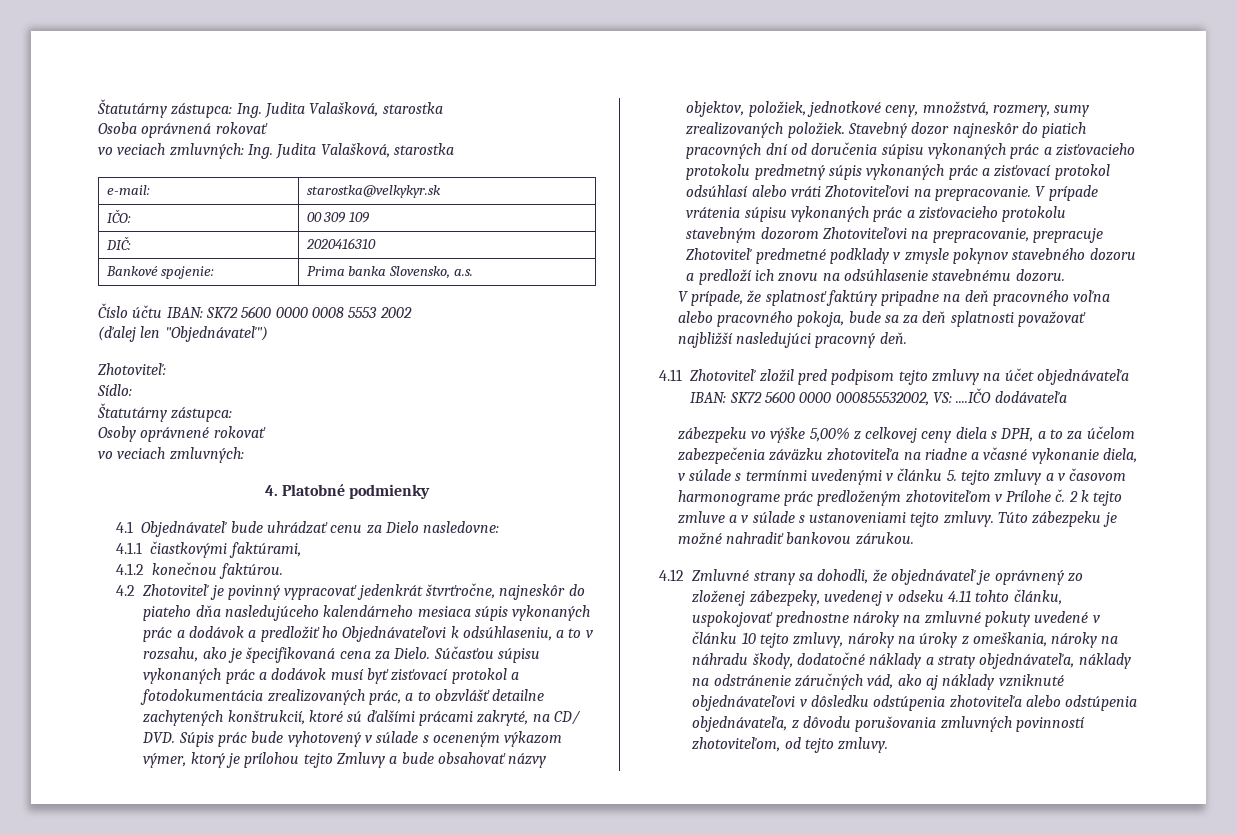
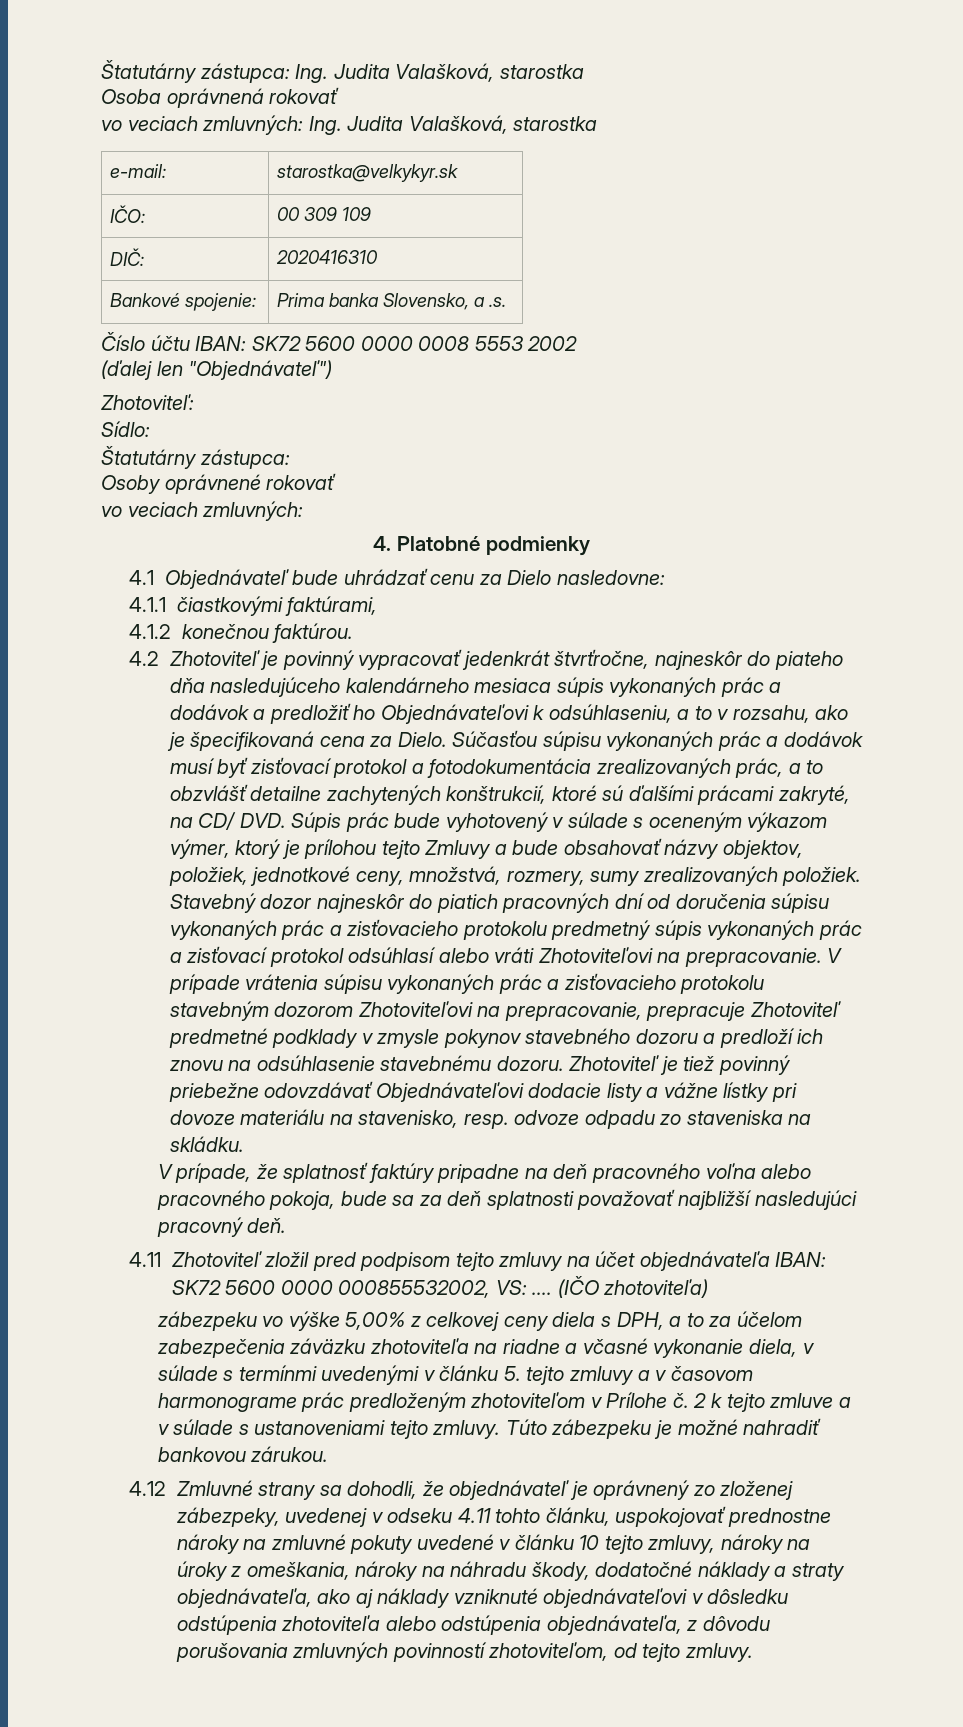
[454,269,474,276] a.s. -> [474,297,507,307] a .s.
(1065, 275) none -> [569,1055,791,1075] [168,1081,797,1102] [169,1109,812,1129] [169,1136,244,1152] Zhotoviteľ je tiež povinný priebežne odovzdávať Objednávateľovi dodacie listy a vážne lístky pri dovoze materiálu na stavenisko, resp. odvoze odpadu zo staveniska na skládku.
[956,388,1067,403] ....IČO dodávateľa -> [532,1276,709,1298] .... (IČO zhotoviteľa)
[1078,653,1131,669] [692,673,894,690] náklady na odstránenie záručných vád, -> (312, 1598) none

